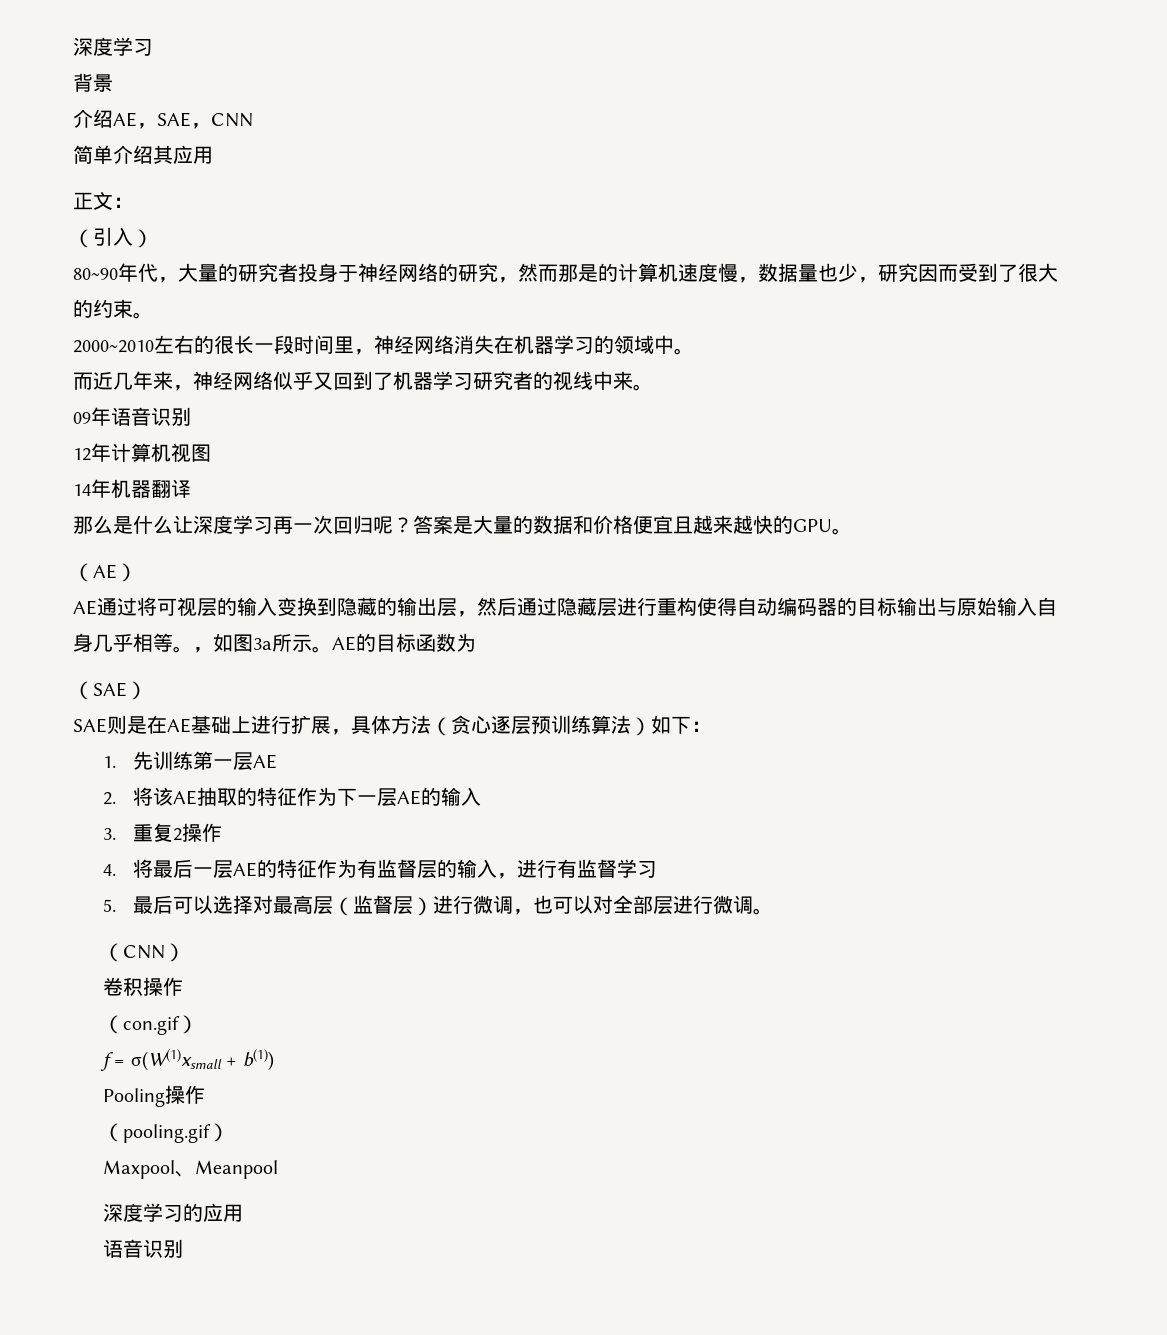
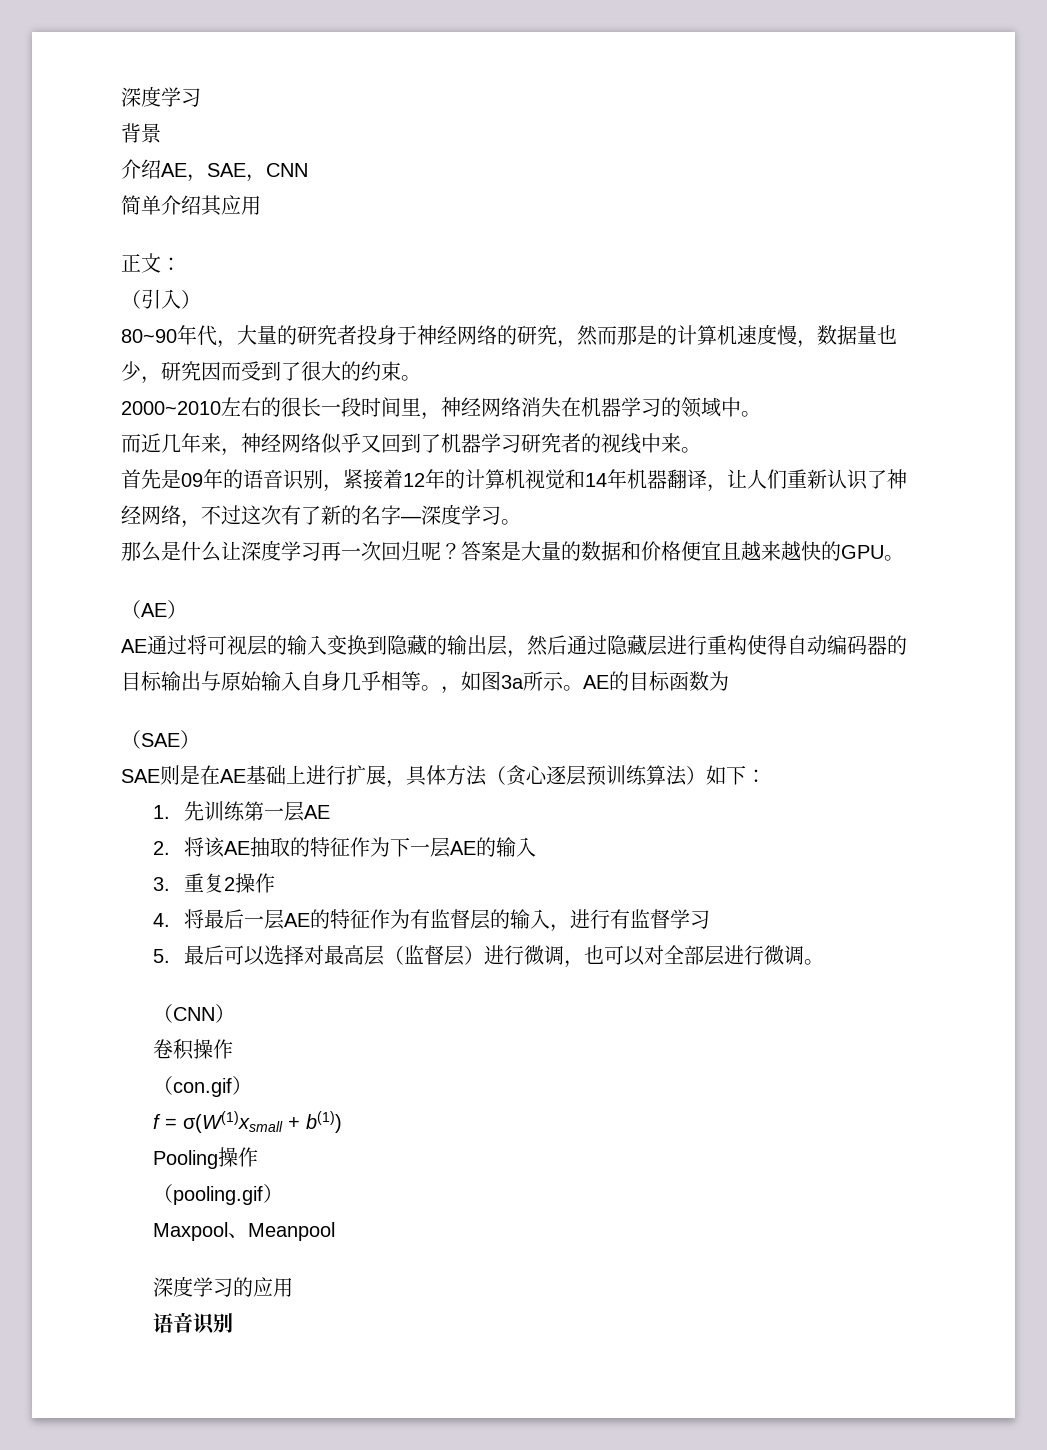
[73,407,191,426] [73,443,111,462] 09年语音识别 // 12年 -> [121,469,465,492] 首先是09年的语音识别，紧接着12年的
[191,444,211,462] 图 // -> [545,469,585,489] 觉和
(191, 488) none -> [707,469,907,492] [121,504,521,528] ，让人们重新认识了神经网络，不过这次有了新的名字—深度学习。

